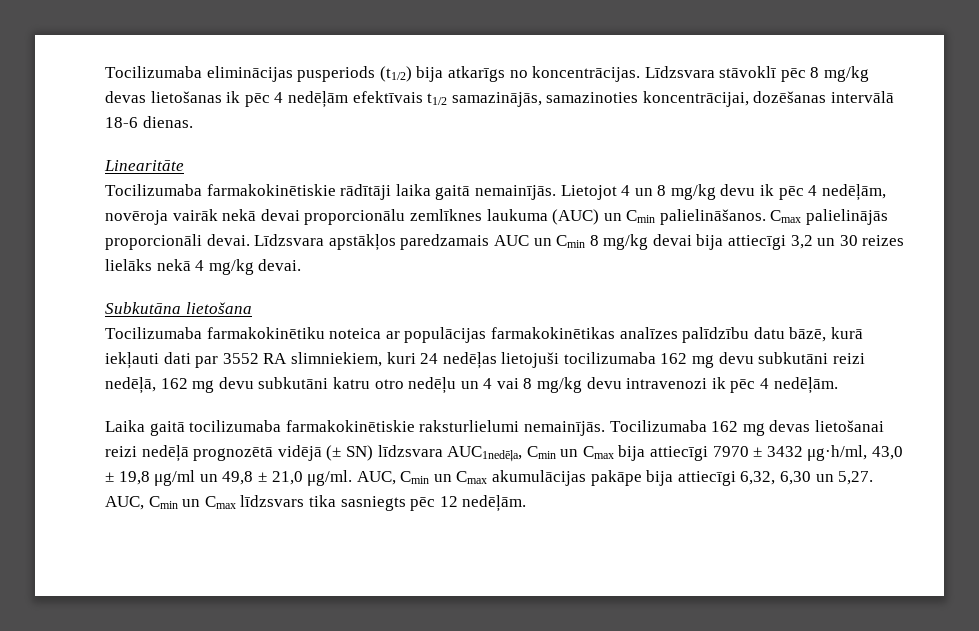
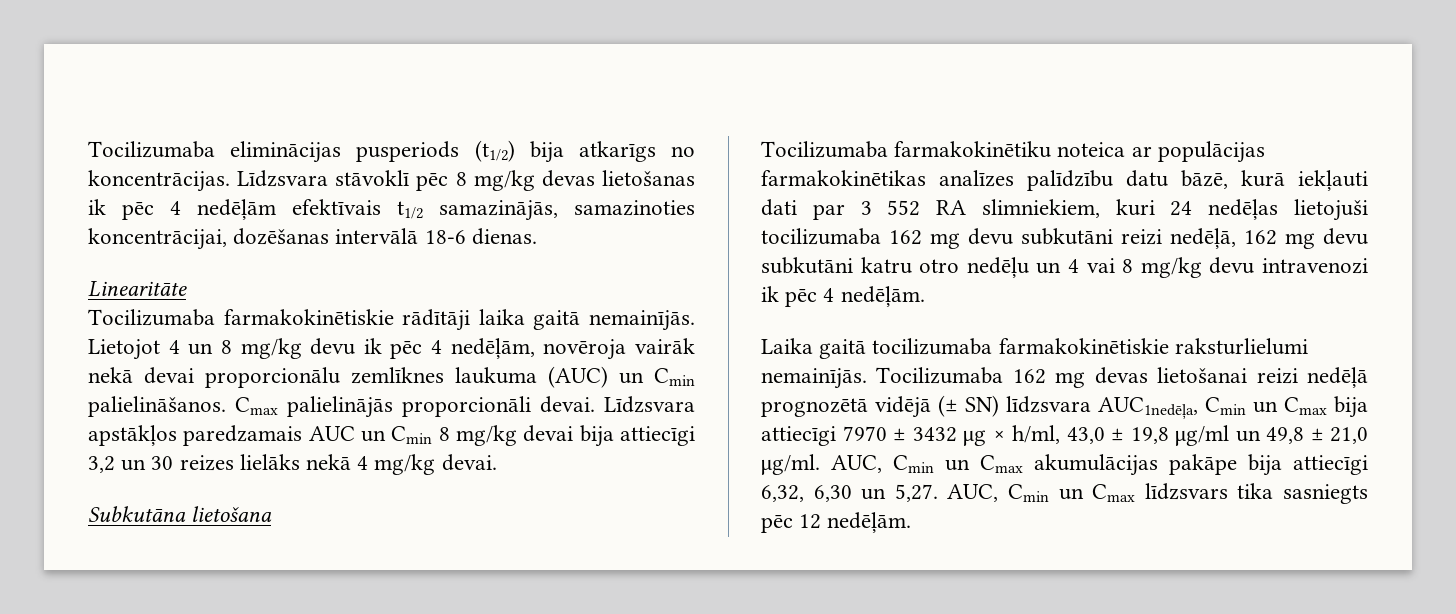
[222,353,259,364] 3552 -> [860,200,921,216] 3 552
[807,445,868,461] μg·h/ml, -> [963,425,1060,446] μg × h/ml,

